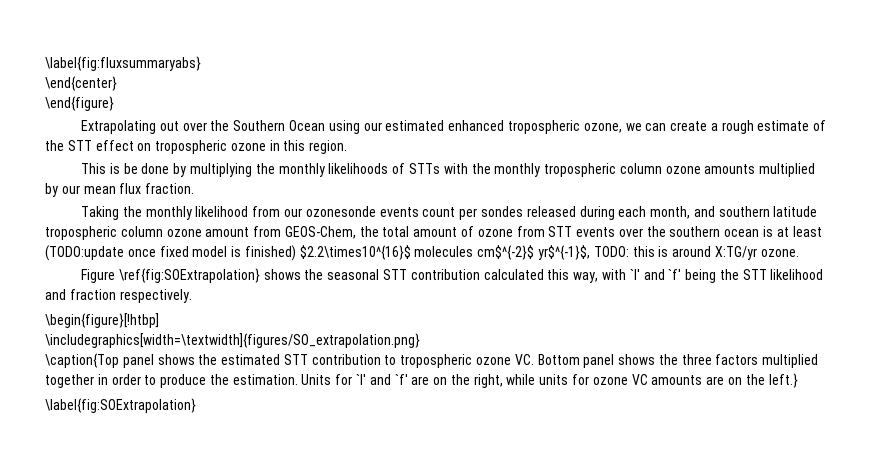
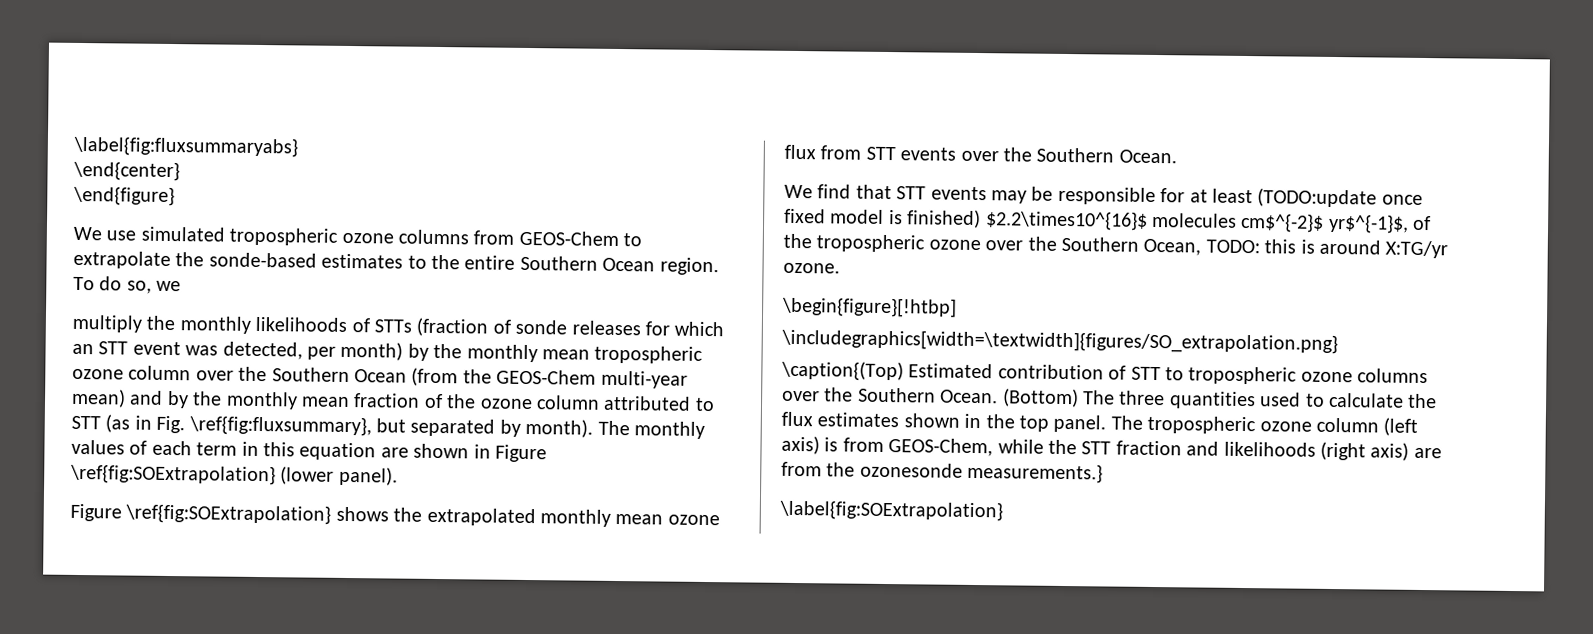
[81,120,827,134] [45,140,348,154] [81,163,253,177] Extrapolating out over the Southern Ocean using our estimated enhanced tropospheric ozone, we can create a rough estimate of the STT effect on tropospheric ozone in this region. // This is be done by multiplying -> [73,226,643,247] [73,250,719,276] [73,276,182,294] [72,314,142,333] We use simulated tropospheric ozone columns from GEOS-Chem to extrapolate the sonde-based estimates to the entire Southern Ocean region. To do so, we // multiply
[443,163,816,177] [45,183,195,197] [81,206,818,220] [45,226,513,240] with the monthly tropospheric column ozone amounts multiplied by our mean flux fraction. // Taking the monthly likelihood from our ozonesonde events count per sondes released during each month, and southern latitude tropospheric column ozone amount from GEOS-Chem, the total amount of ozone -> [416,317,725,337] [72,341,704,364] [72,365,688,389] [71,388,715,412] [71,414,705,439] [71,439,547,463] [70,463,398,486] [70,503,720,527] [784,144,816,160] (fraction of sonde releases for which an STT event was detected, per month) by the monthly mean tropospheric ozone column over the Southern Ocean (from the GEOS-Chem multi-year mean) and by the monthly mean fraction of the ozone column attributed to STT (as in Fig. \ref{fig:fluxsummary}, but separated by month). The monthly values of each term in this equation are shown in Figure \ref{fig:SOExtrapolation} (lower panel). // Figure \ref{fig:SOExtrapolation} shows the extrapolated monthly mean ozone flux
[669,226,774,237] southern ocean is -> [1036,147,1177,164] [784,184,1186,206] Southern Ocean. // We find that STT events may be responsible for
(591, 252) none -> [1413,215,1432,231] [783,233,1202,256] of the tropospheric ozone over the Southern Ocean,
[81,268,824,283] [45,289,192,303] [45,313,159,328] [45,333,420,348] [45,353,819,368] [45,373,798,388] Figure \ref{fig:SOExtrapolation} shows the seasonal STT contribution calculated this way, with `l' and `f' being the STT likelihood and fraction respectively. // \begin{figure}[!htbp] // \includegraphics[width=\textwidth]{figures/SO_extrapolation.png} // \caption{Top panel shows the estimated STT contribution to tropospheric ozone VC. Bottom panel shows the three factors multiplied together in order to produce the estimation. Units for `l' and `f' are on the right, while units for ozone VC amounts are on the left.} -> [782,296,957,318] [781,328,1338,355] [781,360,1429,385] [782,387,1438,410] [781,411,1419,436] [781,435,1442,461] [781,461,1104,484] \begin{figure}[!htbp] // \includegraphics[width=\textwidth]{figures/SO_extrapolation.png} // \caption{(Top) Estimated contribution of STT to tropospheric ozone columns over the Southern Ocean. (Bottom) The three quantities used to calculate the flux estimates shown in the top panel. The tropospheric ozone column (left axis) is from GEOS-Chem, while the STT fraction and likelihoods (right axis) are from the ozonesonde measurements.}

